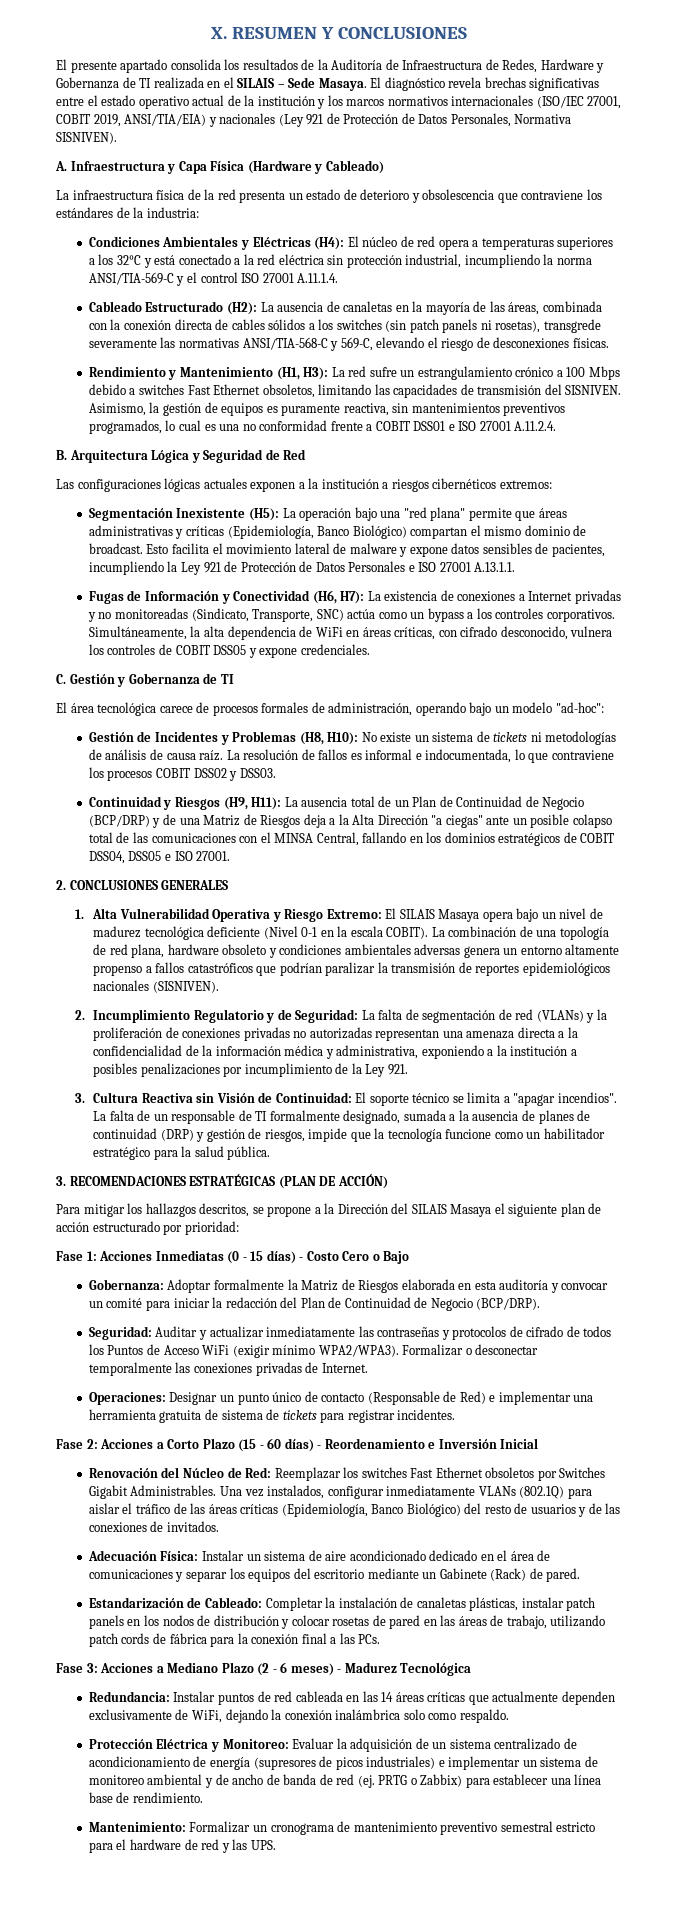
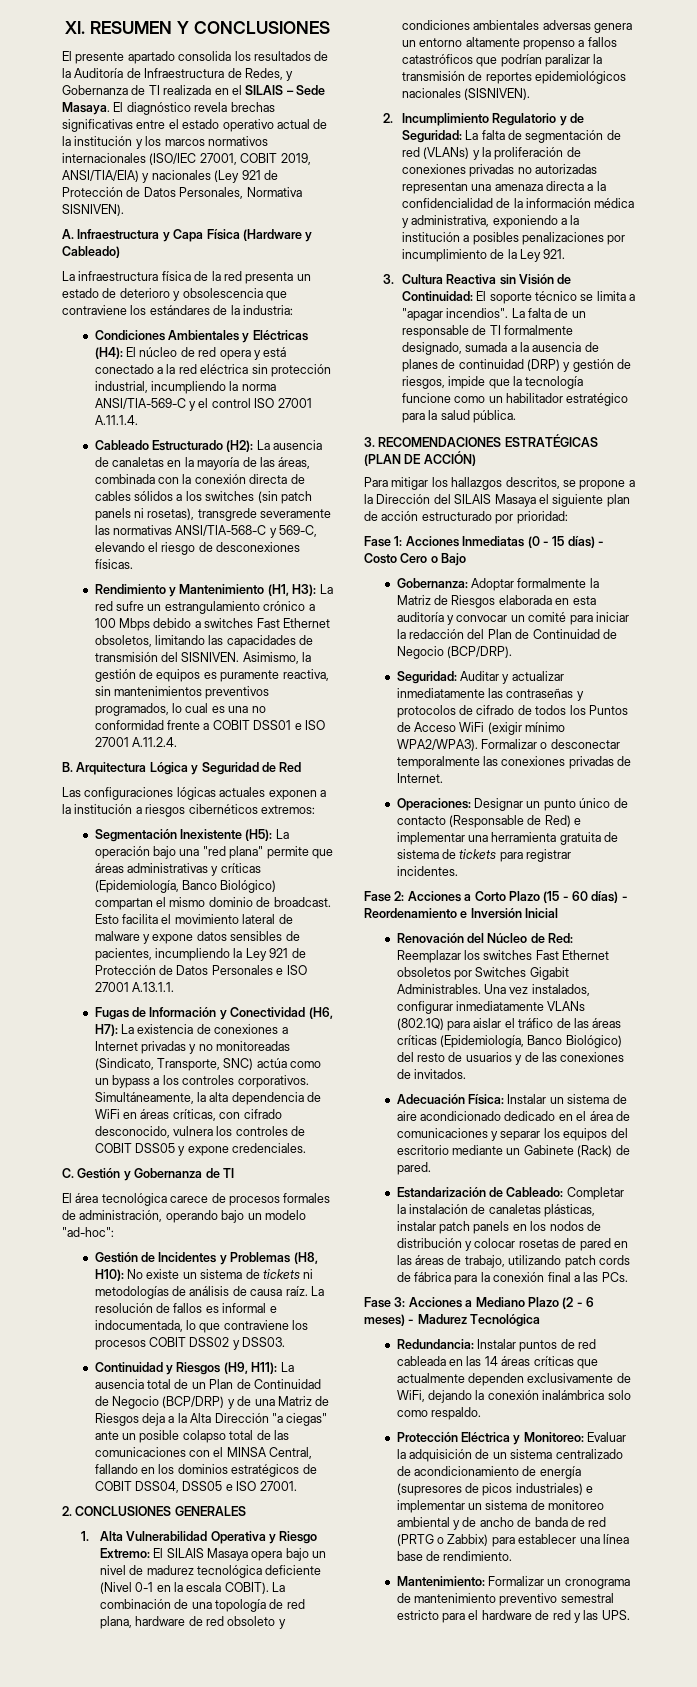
[211,27,228,39] X. -> [65,21,86,34] XI.
[540,59,594,70] Hardware -> (283, 74) none
[472,237,614,250] [88,254,142,265] a temperaturas superiores a los 32°C -> (251, 355) none
(219, 949) none -> [188,1616,224,1626] de red
[357,1775,408,1788] (ej. PRTG -> [396,1534,434,1546] (PRTG

